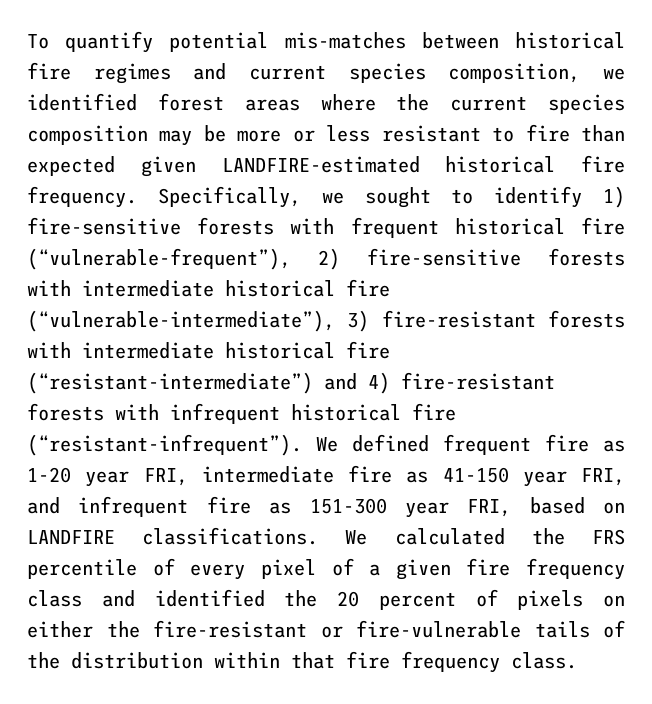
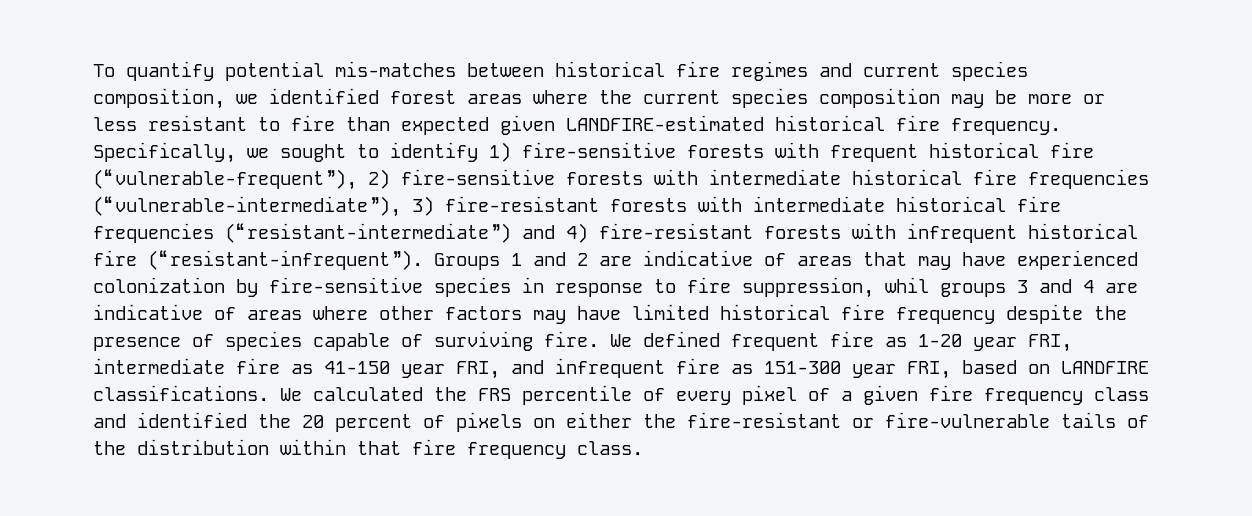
(390, 288) none -> [1028,169,1149,189] frequencies
(390, 350) none -> [93,223,214,243] frequencies
(302, 445) none -> [434,250,1138,270] [93,277,1138,298] [93,304,1127,324] [93,331,599,351] Groups 1 and 2 are indicative of areas that may have experienced colonization by fire-sensitive species in response to fire suppression, whil groups 3 and 4 are indicative of areas where other factors may have limited historical fire frequency despite the presence of species capable of surviving fire.

